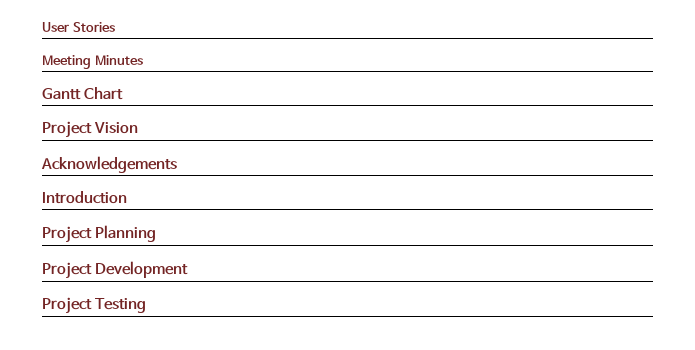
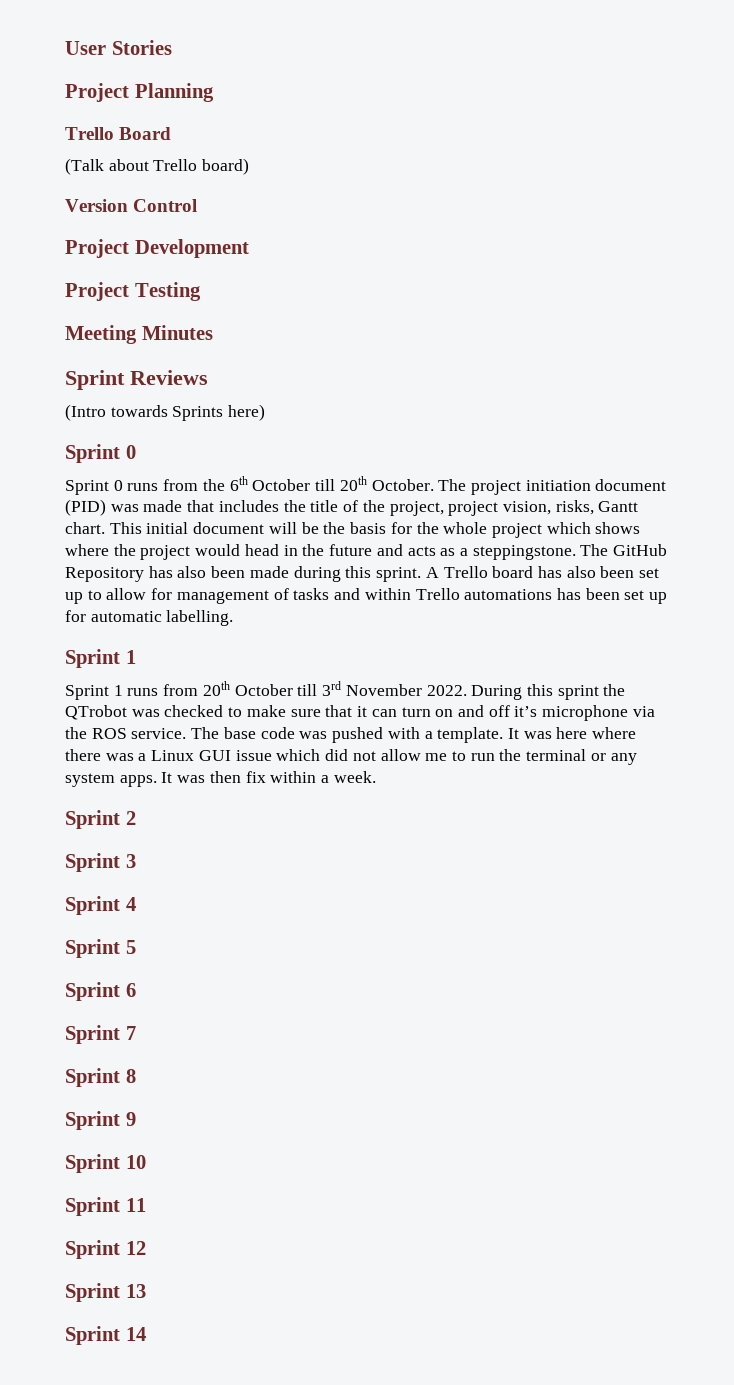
[42,55,143,69] [42,87,123,100] [42,121,138,138] [41,156,177,173] [42,191,127,204] [42,225,156,243] [42,261,188,279] [42,297,146,314] Meeting Minutes // Gantt Chart // Project Vision // Acknowledgements // Introduction // Project Planning // Project Development // Project Testing -> [65,83,214,102] [65,127,172,140] [65,158,250,175] [65,199,198,212] [65,239,249,258] [65,282,201,301] [65,325,213,344] [65,370,208,390] [65,404,266,421] [65,444,136,463] [65,476,667,495] [65,499,639,516] [65,522,641,538] [65,544,668,560] [65,566,660,582] [65,588,668,604] [65,610,234,626] [65,649,136,668] [65,681,626,700] [65,705,655,721] [65,727,637,743] [65,749,637,765] [65,771,376,787] [65,810,136,829] [65,853,136,872] [65,896,136,915] [65,939,136,958] [65,982,136,1001] [65,1025,136,1044] [65,1068,136,1087] [65,1111,136,1130] [65,1154,146,1173] [65,1197,146,1216] [65,1240,146,1259] [65,1283,146,1302] [65,1326,146,1345] Project Planning // Trello Board // (Talk about Trello board) // Version Control // Project Development // Project Testing // Meeting Minutes // Sprint Reviews // (Intro towards Sprints here) // Sprint 0 // Sprint 0 runs from the 6th October till 20th October. The project initiation document (PID) was made that includes the title of the project, project vision, risks, Gantt chart. This initial document will be the basis for the whole project which shows where the project would head in the future and acts as a steppingstone. The GitHub Repository has also been made during this sprint. A Trello board has also been set up to allow for management of tasks and within Trello automations has been set up for automatic labelling. // Sprint 1 // Sprint 1 runs from 20th October till 3rd November 2022. During this sprint the QTrobot was checked to make sure that it can turn on and off it’s microphone via the ROS service. The base code was pushed with a template. It was here where there was a Linux GUI issue which did not allow me to run the terminal or any system apps. It was then fix within a week. // Sprint 2 // Sprint 3 // Sprint 4 // Sprint 5 // Sprint 6 // Sprint 7 // Sprint 8 // Sprint 9 // Sprint 10 // Sprint 11 // Sprint 12 // Sprint 13 // Sprint 14

